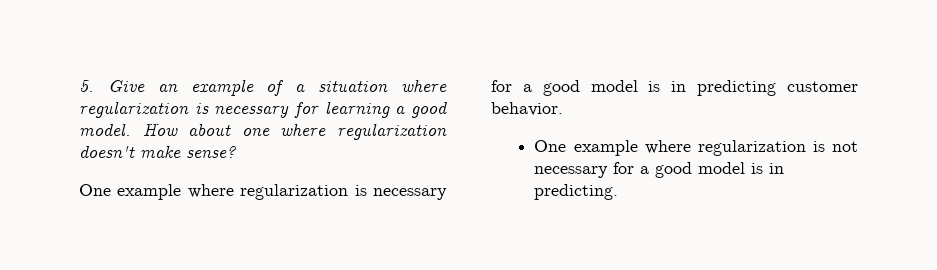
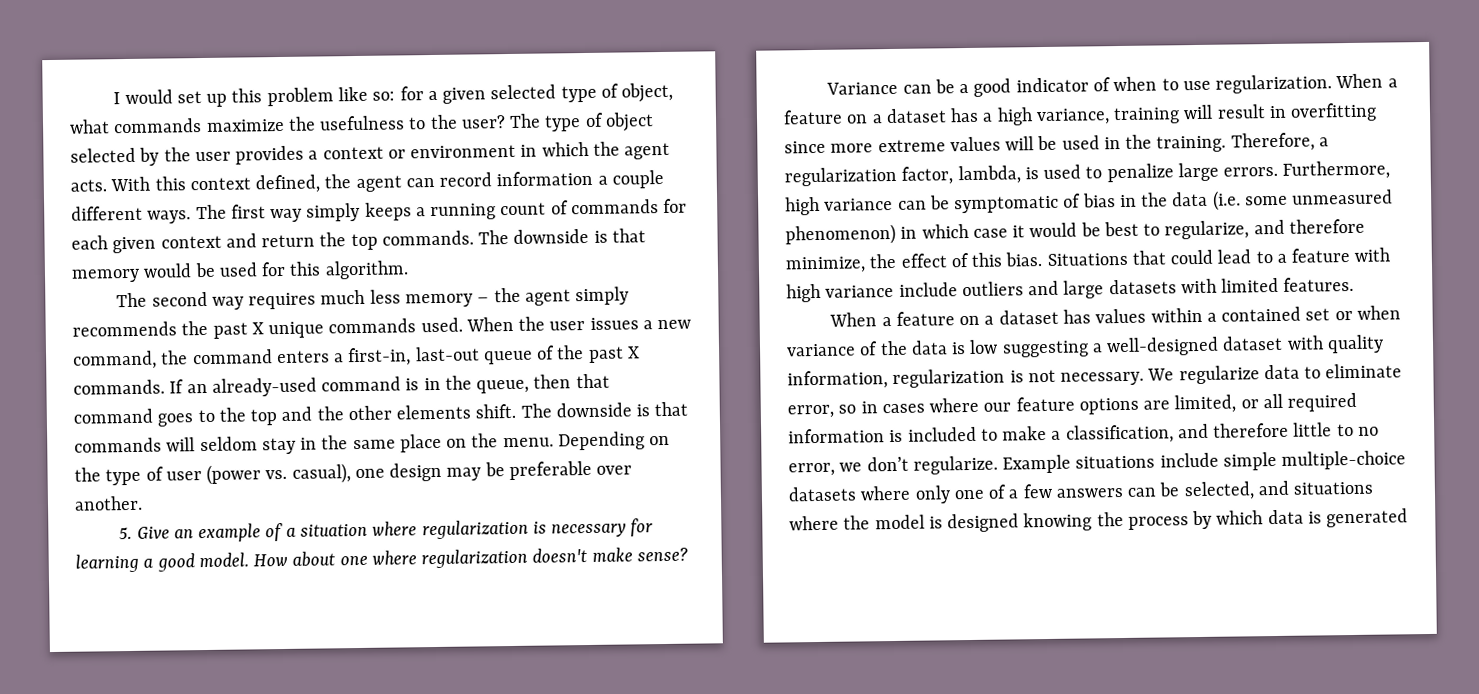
(79, 86) none -> [113,82,674,107] [69,112,654,134] [70,141,671,166] [70,169,664,194] [71,198,688,224] [71,228,646,254] [71,260,409,283] [116,286,630,310] [72,316,692,339] [73,345,640,370] [73,373,610,397] [73,401,689,427] [74,431,671,455] [74,460,633,486] [74,495,143,511] I would set up this problem like so: for a given selected type of object, what commands maximize the usefulness to the user? The type of object selected by the user provides a context or environment in which the agent acts. With this context defined, the agent can record information a couple different ways. The first way simply keeps a running count of commands for each given context and return the top commands. The downside is that memory would be used for this algorithm. // The second way requires much less memory – the agent simply recommends the past X unique commands used. When the user issues a new command, the command enters a first-in, last-out queue of the past X commands. If an already-used command is in the queue, then that command goes to the top and the other elements shift. The downside is that commands will seldom stay in the same place on the menu. Depending on the type of user (power vs. casual), one design may be preferable over another. //
[79,184,447,200] [491,80,858,96] [491,102,563,116] [534,140,858,156] [534,162,785,178] [534,184,619,200] One example where regularization is necessary for a good model is in predicting customer behavior. // One example where regularization is not necessary for a good model is in predicting. -> [826,73,1398,97] [783,102,1378,126] [784,132,1329,154] [784,160,1391,187] [785,189,1394,216] [785,218,1365,246] [785,247,1391,274] [786,276,1355,303] [829,305,1401,327] [786,334,1384,358] [787,363,1403,390] [787,392,1358,419] [788,422,1379,444] [788,450,1407,477] [788,480,1374,504] [789,508,1409,533] Variance can be a good indicator of when to use regularization. When a feature on a dataset has a high variance, training will result in overfitting since more extreme values will be used in the training. Therefore, a regularization factor, lambda, is used to penalize large errors. Furthermore, high variance can be symptomatic of bias in the data (i.e. some unmeasured phenomenon) in which case it would be best to regularize, and therefore minimize, the effect of this bias. Situations that could lead to a feature with high variance include outliers and large datasets with limited features. // When a feature on a dataset has values within a contained set or when variance of the data is low suggesting a well-designed dataset with quality information, regularization is not necessary. We regularize data to eliminate error, so in cases where our feature options are limited, or all required information is included to make a classification, and therefore little to no error, we don’t regularize. Example situations include simple multiple-choice datasets where only one of a few answers can be selected, and situations where the model is designed knowing the process by which data is generated

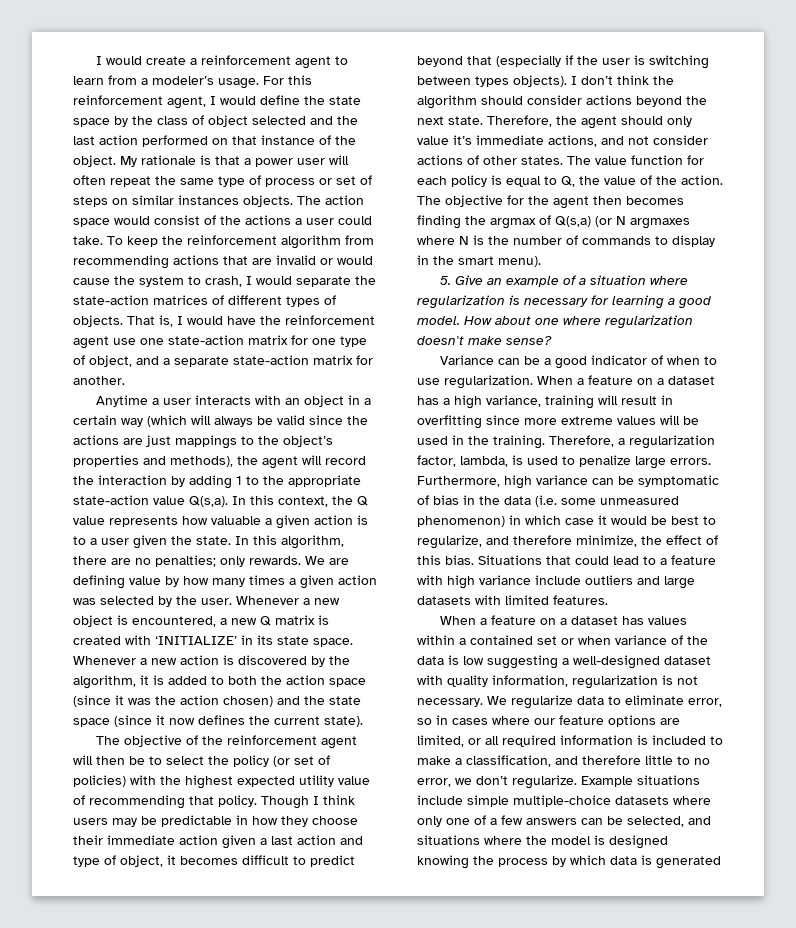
[113,82,674,107] [69,112,654,134] [70,141,671,166] [70,169,664,194] [71,198,688,224] [71,228,646,254] [71,260,409,283] [116,286,630,310] [72,316,692,339] [73,345,640,370] [73,373,610,397] [73,401,689,427] [74,431,671,455] [74,460,633,486] [74,495,143,511] I would set up this problem like so: for a given selected type of object, what commands maximize the usefulness to the user? The type of object selected by the user provides a context or environment in which the agent acts. With this context defined, the agent can record information a couple different ways. The first way simply keeps a running count of commands for each given context and return the top commands. The downside is that memory would be used for this algorithm. // The second way requires much less memory – the agent simply recommends the past X unique commands used. When the user issues a new command, the command enters a first-in, last-out queue of the past X commands. If an already-used command is in the queue, then that command goes to the top and the other elements shift. The downside is that commands will seldom stay in the same place on the menu. Depending on the type of user (power vs. casual), one design may be preferable over another. -> [95,55,348,69] [73,75,312,89] [73,95,361,109] [73,115,358,127] [73,135,356,147] [73,155,349,167] [73,175,372,187] [73,195,364,207] [73,215,372,227] [73,235,374,249] [73,255,373,269] [73,276,376,287] [73,295,336,307] [73,315,375,327] [73,335,367,349] [73,355,373,367] [73,376,125,385] [95,395,371,407] [73,415,368,427] [73,435,333,449] [73,455,366,469] [73,475,361,489] [73,495,368,507] [73,515,368,529] [73,535,344,549] [73,555,349,567] [73,575,377,589] [73,596,340,607] [73,615,329,627] [73,635,353,647] [73,655,350,667] [73,675,366,689] [73,695,361,707] [73,715,363,727] [95,735,357,749] [73,755,330,767] [73,775,370,789] [73,795,355,809] [73,815,358,827] [73,835,363,849] [73,855,355,867] [417,55,709,69] [417,75,674,87] [417,95,707,109] [417,115,692,129] [417,135,708,147] [417,155,704,165] [417,175,723,187] [417,195,684,209] [417,215,690,229] [417,235,715,247] [417,255,541,267] I would create a reinforcement agent to learn from a modeler’s usage. For this reinforcement agent, I would define the state space by the class of object selected and the last action performed on that instance of the object. My rationale is that a power user will often repeat the same type of process or set of steps on similar instances objects. The action space would consist of the actions a user could take. To keep the reinforcement algorithm from recommending actions that are invalid or would cause the system to crash, I would separate the state-action matrices of different types of objects. That is, I would have the reinforcement agent use one state-action matrix for one type of object, and a separate state-action matrix for another. // Anytime a user interacts with an object in a certain way (which will always be valid since the actions are just mappings to the object’s properties and methods), the agent will record the interaction by adding 1 to the appropriate state-action value Q(s,a). In this context, the Q value represents how valuable a given action is to a user given the state. In this algorithm, there are no penalties; only rewards. We are defining value by how many times a given action was selected by the user. Whenever a new object is encountered, a new Q matrix is created with ‘INITIALIZE’ in its state space. Whenever a new action is discovered by the algorithm, it is added to both the action space (since it was the action chosen) and the state space (since it now defines the current state). // The objective of the reinforcement agent will then be to select the policy (or set of policies) with the highest expected utility value of recommending that policy. Though I think users may be predictable in how they choose their immediate action given a last action and type of object, it becomes difficult to predict beyond that (especially if the user is switching between types objects). I don’t think the algorithm should consider actions beyond the next state. Therefore, the agent should only value it’s immediate actions, and not consider actions of other states. The value function for each policy is equal to Q, the value of the action. The objective for the agent then becomes finding the argmax of Q(s,a) (or N argmaxes where N is the number of commands to display in the smart menu).

